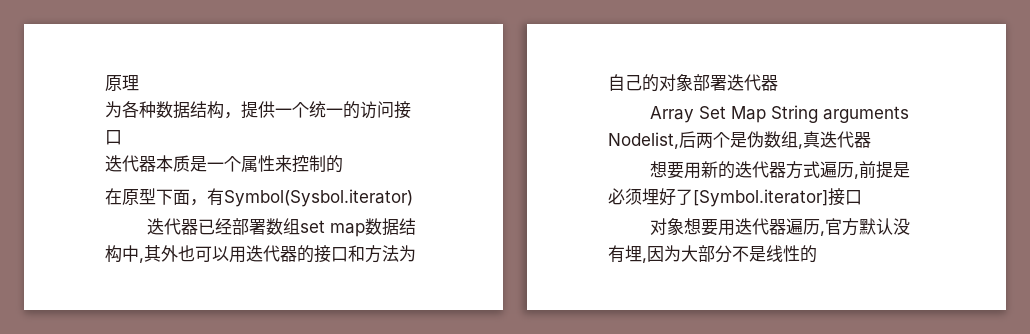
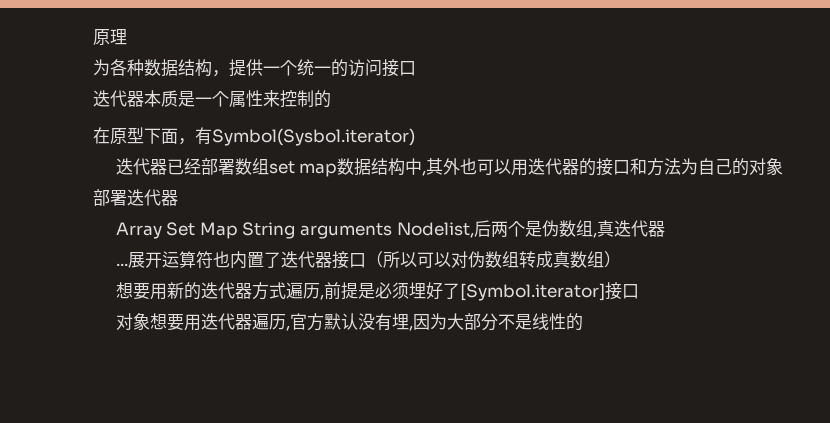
(871, 140) none -> [115,251,621,269] // ...展开运算符也内置了迭代器接口（所以可以对伪数组转成真数组）

